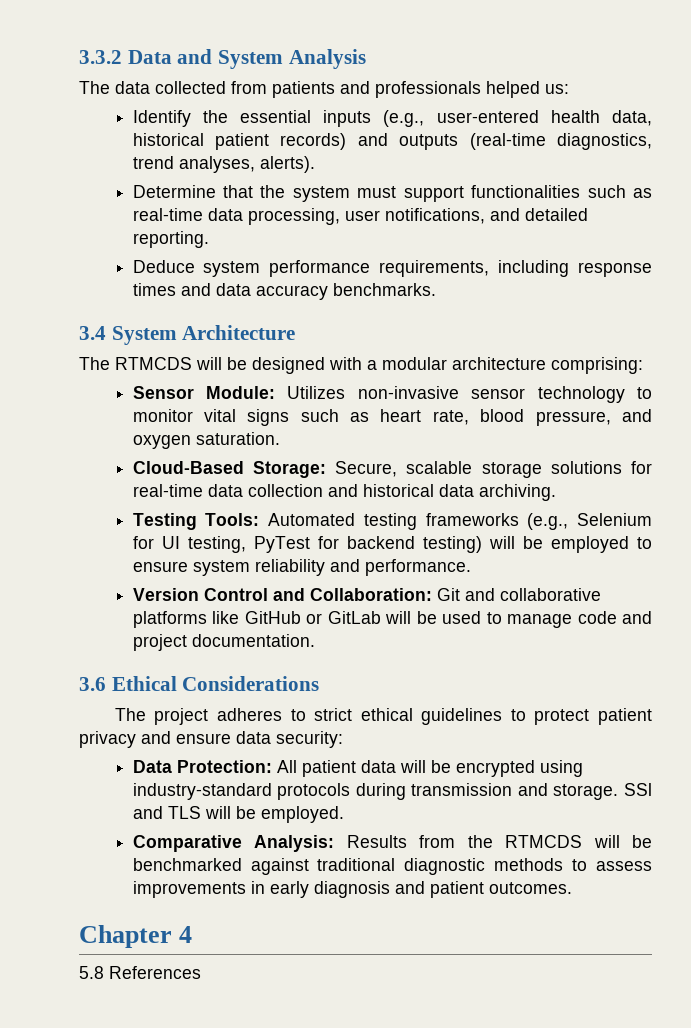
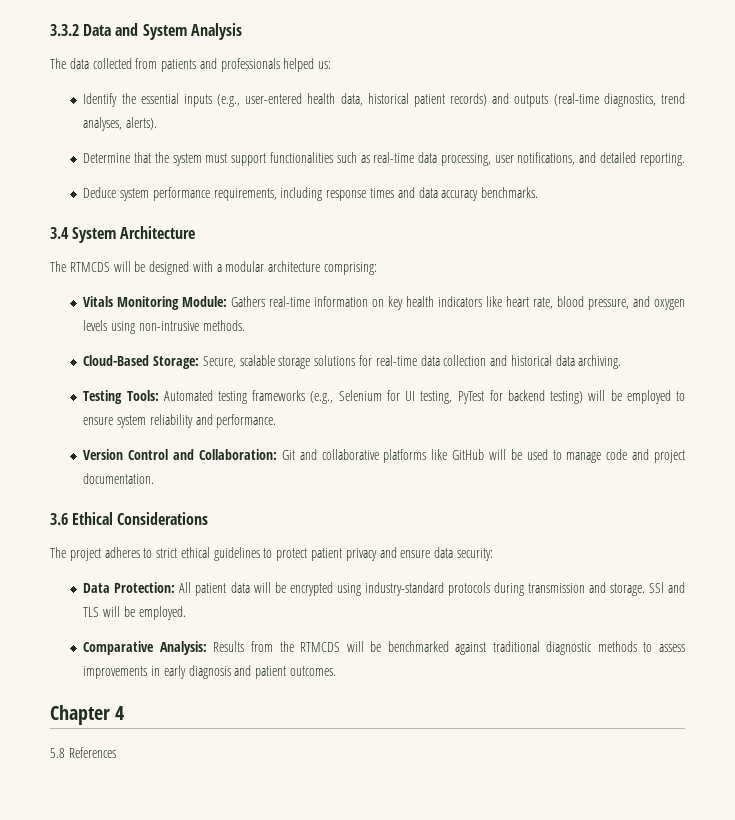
[132,386,652,403] [132,409,370,426] Sensor Module: Utilizes non-invasive sensor technology to monitor vital signs such as -> [83,296,503,310] Vitals Monitoring Module: Gathers real-time information on key health indicators like
[195,432,280,445] saturation. -> [83,320,245,334] levels using non-intrusive methods.
[306,611,381,624] or GitLab -> (485, 454) none

